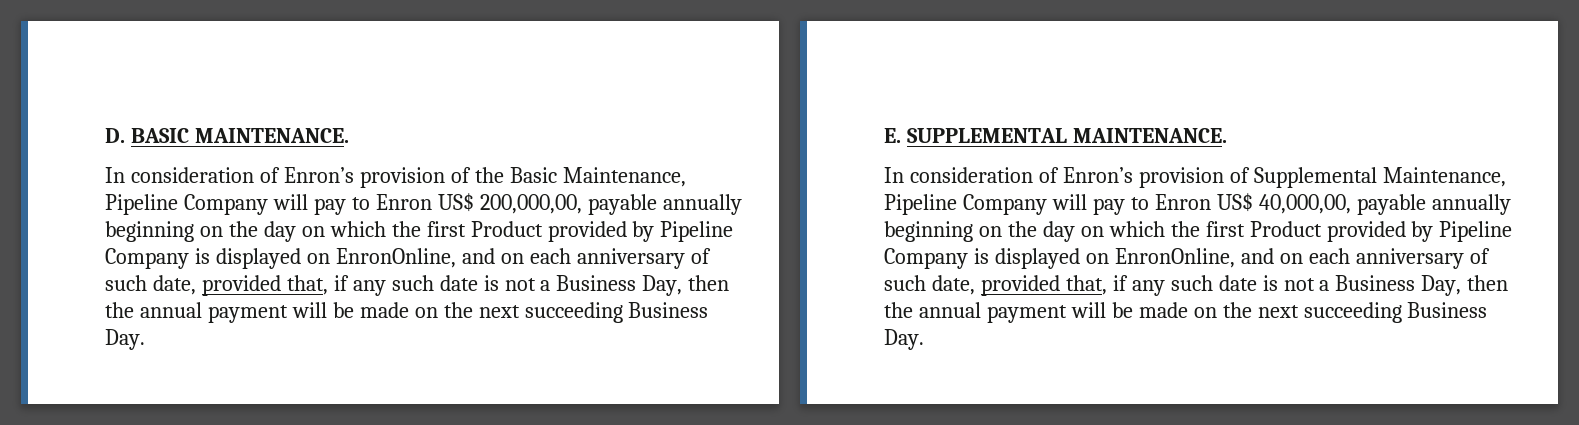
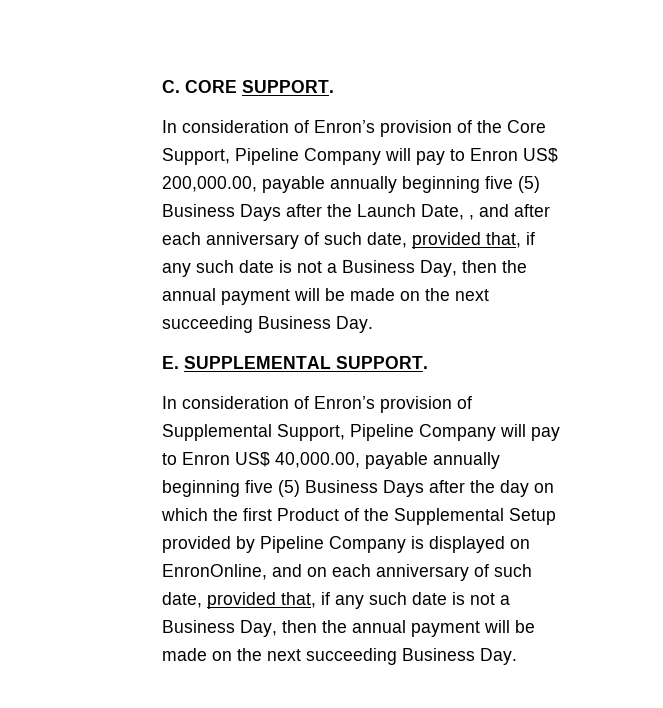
[105,128,349,143] D. BASIC MAINTENANCE. -> [161,80,334,93] C. CORE SUPPORT.
[509,167,686,187] [105,193,742,215] [105,221,543,242] Basic Maintenance, Pipeline Company will pay to Enron US$ 200,000,00, payable annually beginning on the day on which the first Product -> [506,120,546,133] [161,148,558,165] [161,176,540,193] [161,204,550,221] [161,232,535,249] [161,260,527,277] [161,288,489,305] [161,316,373,333] [161,356,428,369] [161,396,472,413] [161,424,560,441] [161,452,500,469] [161,480,554,497] [160,508,556,525] Core Support, Pipeline Company will pay to Enron US$ 200,000.00, payable annually beginning five (5) Business Days after the Launch Date, , and after each anniversary of such date, provided that, if any such date is not a Business Day, then the annual payment will be made on the next succeeding Business Day. // E. SUPPLEMENTAL SUPPORT. // In consideration of Enron’s provision of Supplemental Support, Pipeline Company will pay to Enron US$ 40,000.00, payable annually beginning five (5) Business Days after the day on which the first Product of the Supplemental Setup
[884,128,1227,143] [884,167,1506,188] [884,193,1511,215] [884,221,1513,242] [884,248,1490,269] [884,275,1509,296] [884,302,1488,323] [884,329,925,350] // E. SUPPLEMENTAL MAINTENANCE. // In consideration of Enron’s provision of Supplemental Maintenance, Pipeline Company will pay to Enron US$ 40,000,00, payable annually beginning on the day on which the first Product provided by Pipeline Company is displayed on EnronOnline, and on each anniversary of such date, provided that, if any such date is not a Business Day, then the annual payment will be made on the next succeeding Business Day. -> (517, 656) none

